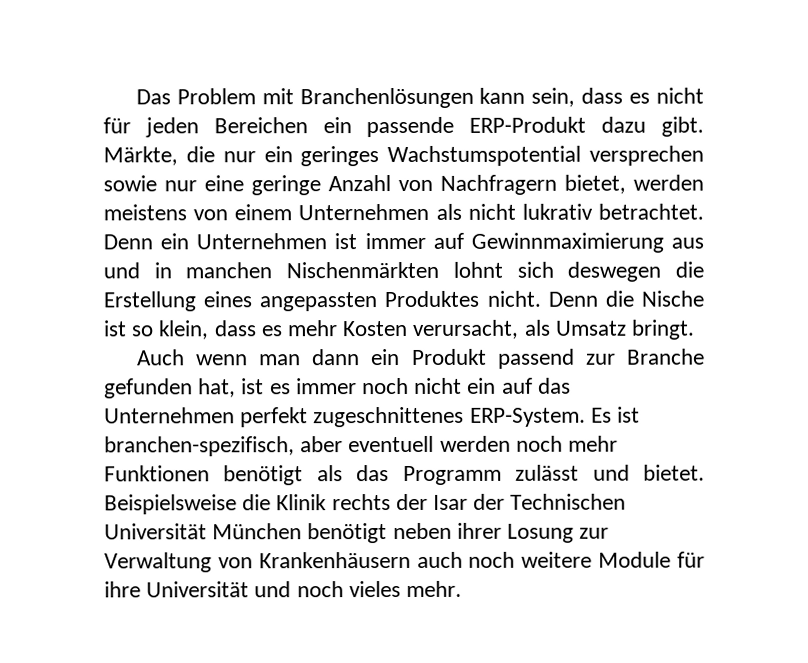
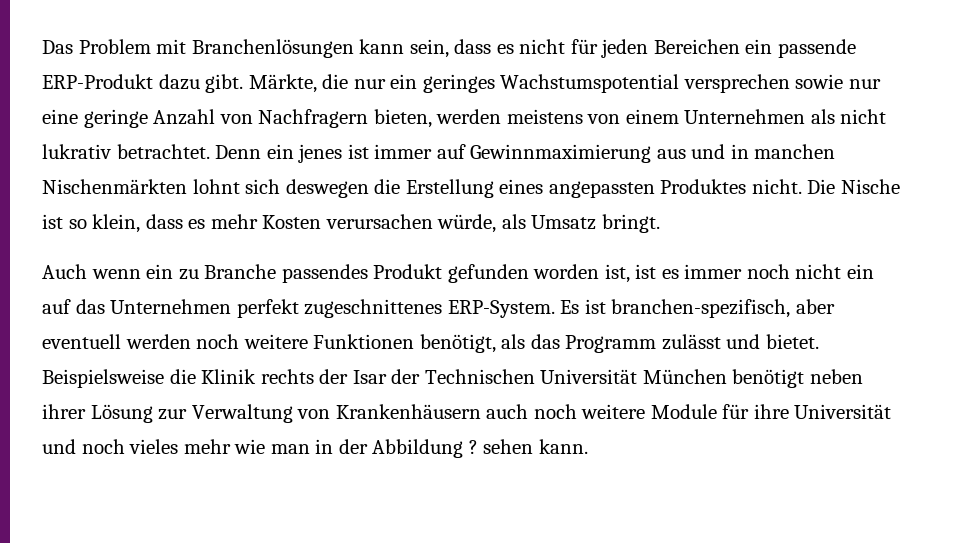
[564,174,626,194] bietet, -> [373,109,432,128] bieten,
[196,233,328,250] Unternehmen -> [298,144,343,163] jenes
[547,290,634,307] Denn die -> [807,179,836,194] Die
[412,319,520,339] verursacht, -> [325,214,497,233] verursachen würde,
[259,348,705,369] [104,378,237,399] man dann ein Produkt passend zur Branche gefunden hat, -> [146,264,630,283] ein zu Branche passendes Produkt gefunden worden ist,
[568,435,619,452] [104,465,304,486] mehr Funktionen benötigt -> [243,334,496,353] weitere Funktionen benötigt,
[507,523,575,543] Losung -> [90,404,153,423] Lösung
[406,580,463,597] mehr. -> [183,439,588,458] mehr wie man in der Abbildung ? sehen kann.

